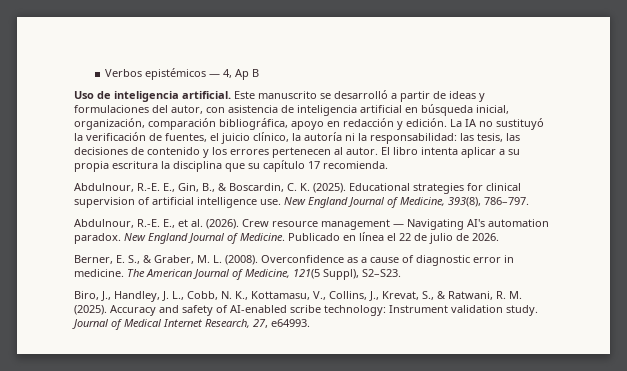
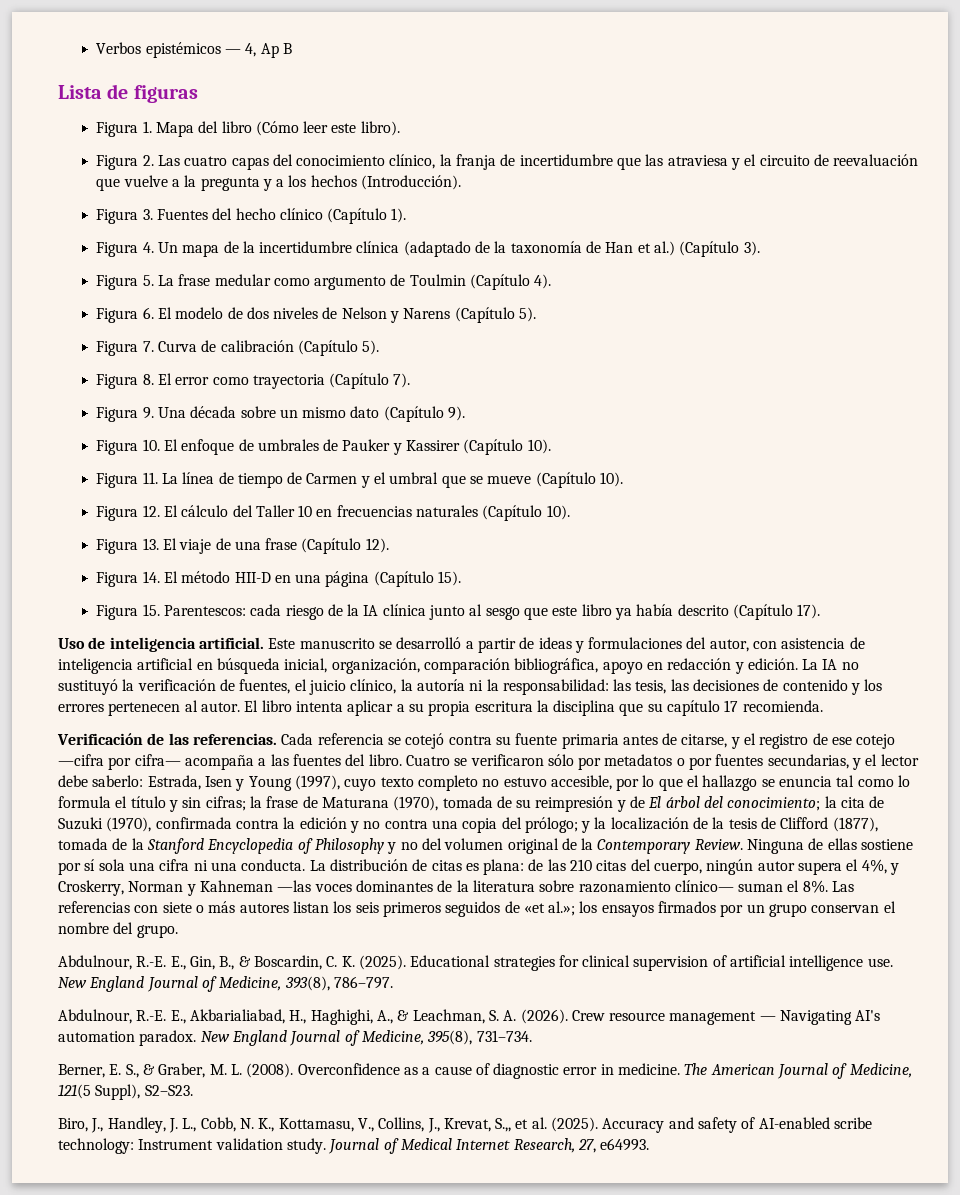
(259, 73) none -> [58,84,198,103] [96,121,400,137] [96,154,919,170] [96,175,462,191] [96,208,407,224] [96,241,760,257] [96,274,552,290] [96,307,537,323] [96,340,380,356] [96,373,411,389] [96,406,466,422] [96,439,551,455] [96,472,624,488] [96,505,570,521] [96,538,389,554] [96,571,462,587] [96,604,821,620] // Lista de figuras // Figura 1. Mapa del libro (Cómo leer este libro). // Figura 2. Las cuatro capas del conocimiento clínico, la franja de incertidumbre que las atraviesa y el circuito de reevaluación que vuelve a la pregunta y a los hechos (Introducción). // Figura 3. Fuentes del hecho clínico (Capítulo 1). // Figura 4. Un mapa de la incertidumbre clínica (adaptado de la taxonomía de Han et al.) (Capítulo 3). // Figura 5. La frase medular como argumento de Toulmin (Capítulo 4). // Figura 6. El modelo de dos niveles de Nelson y Narens (Capítulo 5). // Figura 7. Curva de calibración (Capítulo 5). // Figura 8. El error como trayectoria (Capítulo 7). // Figura 9. Una década sobre un mismo dato (Capítulo 9). // Figura 10. El enfoque de umbrales de Pauker y Kassirer (Capítulo 10). // Figura 11. La línea de tiempo de Carmen y el umbral que se mueve (Capítulo 10). // Figura 12. El cálculo del Taller 10 en frecuencias naturales (Capítulo 10). // Figura 13. El viaje de una frase (Capítulo 12). // Figura 14. El método HII-D en una página (Capítulo 15). // Figura 15. Parentescos: cada riesgo de la IA clínica junto al sesgo que este libro ya había descrito (Capítulo 17).
(388, 165) none -> [57,733,896,749] [58,754,919,770] [58,775,911,791] [58,796,885,812] [58,817,878,833] [58,838,914,854] [58,859,900,875] [58,880,855,896] [58,901,896,917] [58,922,178,938] // Verificación de las referencias. Cada referencia se cotejó contra su fuente primaria antes de citarse, y el registro de ese cotejo —cifra por cifra— acompaña a las fuentes del libro. Cuatro se verificaron sólo por metadatos o por fuentes secundarias, y el lector debe saberlo: Estrada, Isen y Young (1997), cuyo texto completo no estuvo accesible, por lo que el hallazgo se enuncia tal como lo formula el título y sin cifras; la frase de Maturana (1970), tomada de su reimpresión y de El árbol del conocimiento; la cita de Suzuki (1970), confirmada contra la edición y no contra una copia del prólogo; y la localización de la tesis de Clifford (1877), tomada de la Stanford Encyclopedia of Philosophy y no del volumen original de la Contemporary Review. Ninguna de ellas sostiene por sí sola una cifra ni una conducta. La distribución de citas es plana: de las 210 citas del cuerpo, ningún autor supera el 4%, y Croskerry, Norman y Kahneman —las voces dominantes de la literatura sobre razonamiento clínico— suman el 8%. Las referencias con siete o más autores listan los seis primeros seguidos de «et al.»; los ensayos firmados por un grupo conservan el nombre del grupo.
[178,219,203,227] et al. -> [189,1009,517,1025] Akbarialiabad, H., Haghighi, A., & Leachman, S. A.
[240,232,499,244] Medicine. Publicado en línea el 22 de julio de 2026. -> [361,1030,532,1045] Medicine, 395(8), 731–734.
[422,291,522,300] S., & Ratwani, R. M. -> [495,1117,547,1132] S.,, et al.

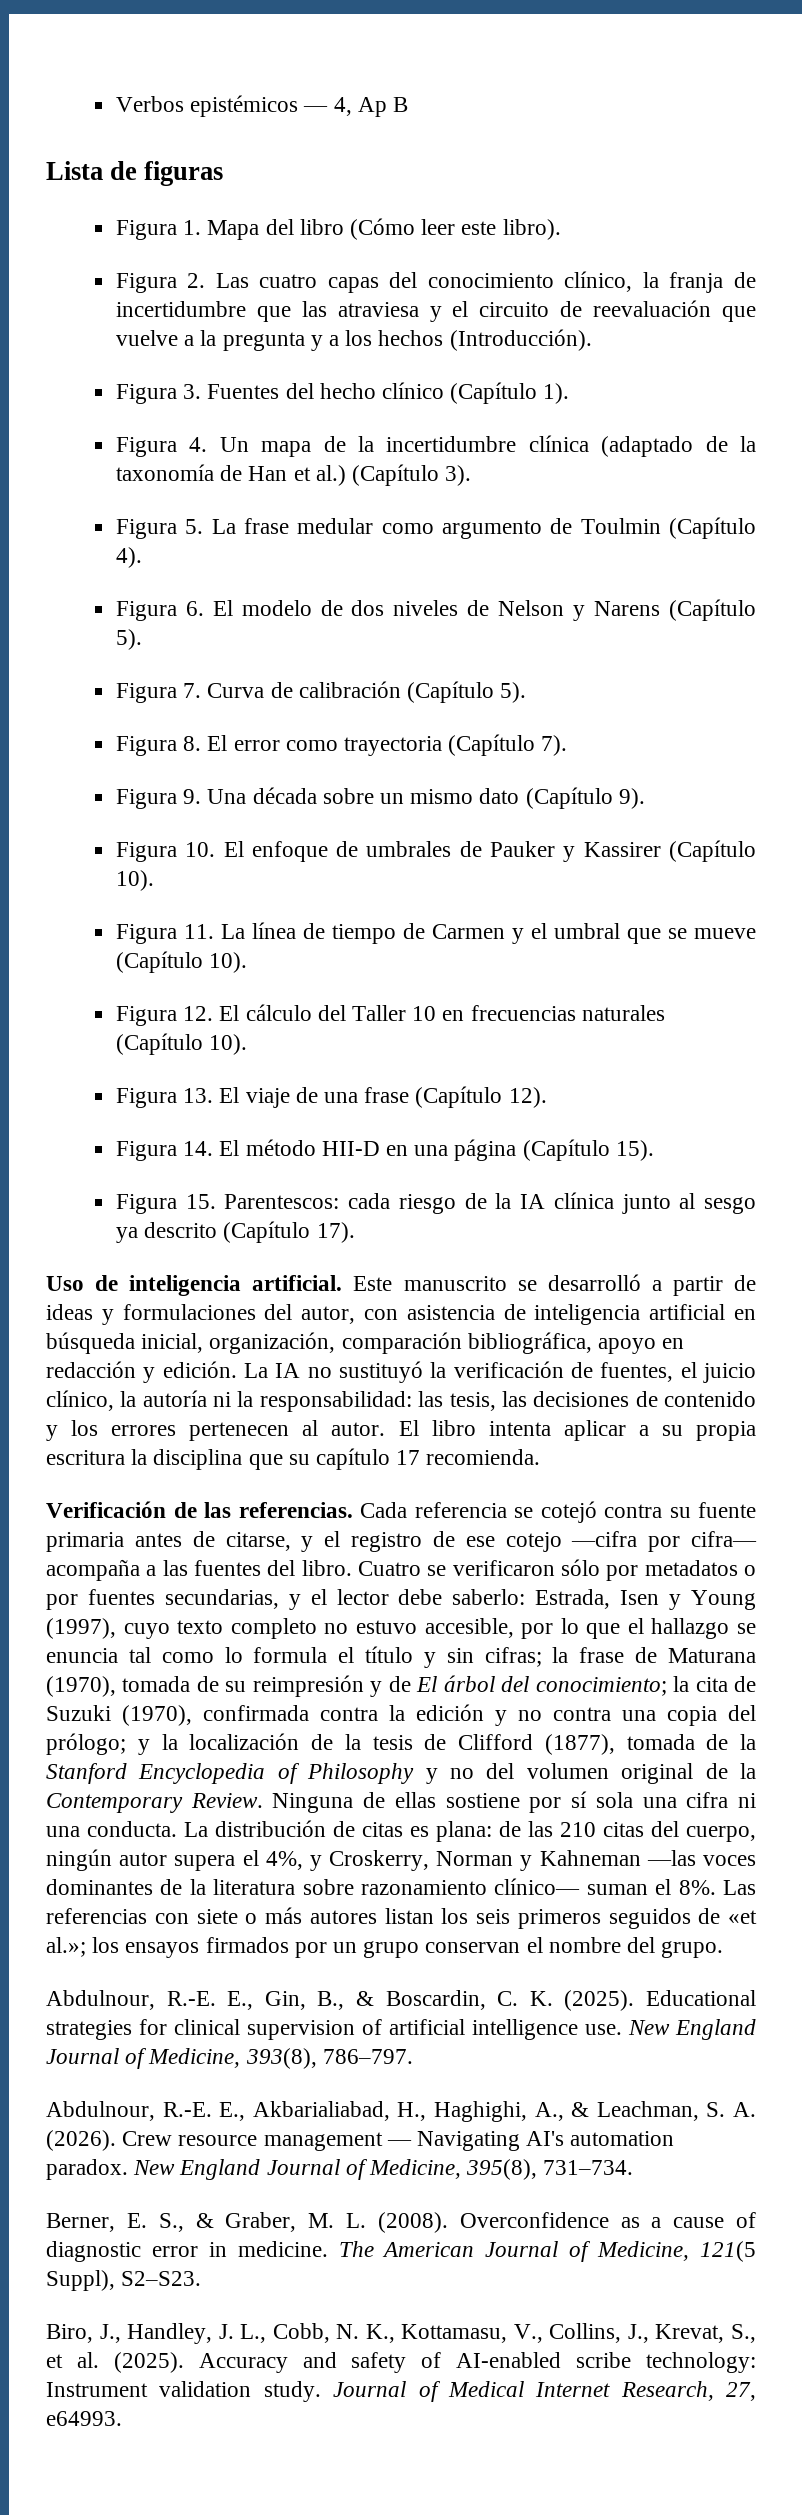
[524,604,674,620] que este libro ya había -> [115,1227,138,1243] ya
[495,1118,512,1132] S.,, -> [731,2324,757,2343] S.,

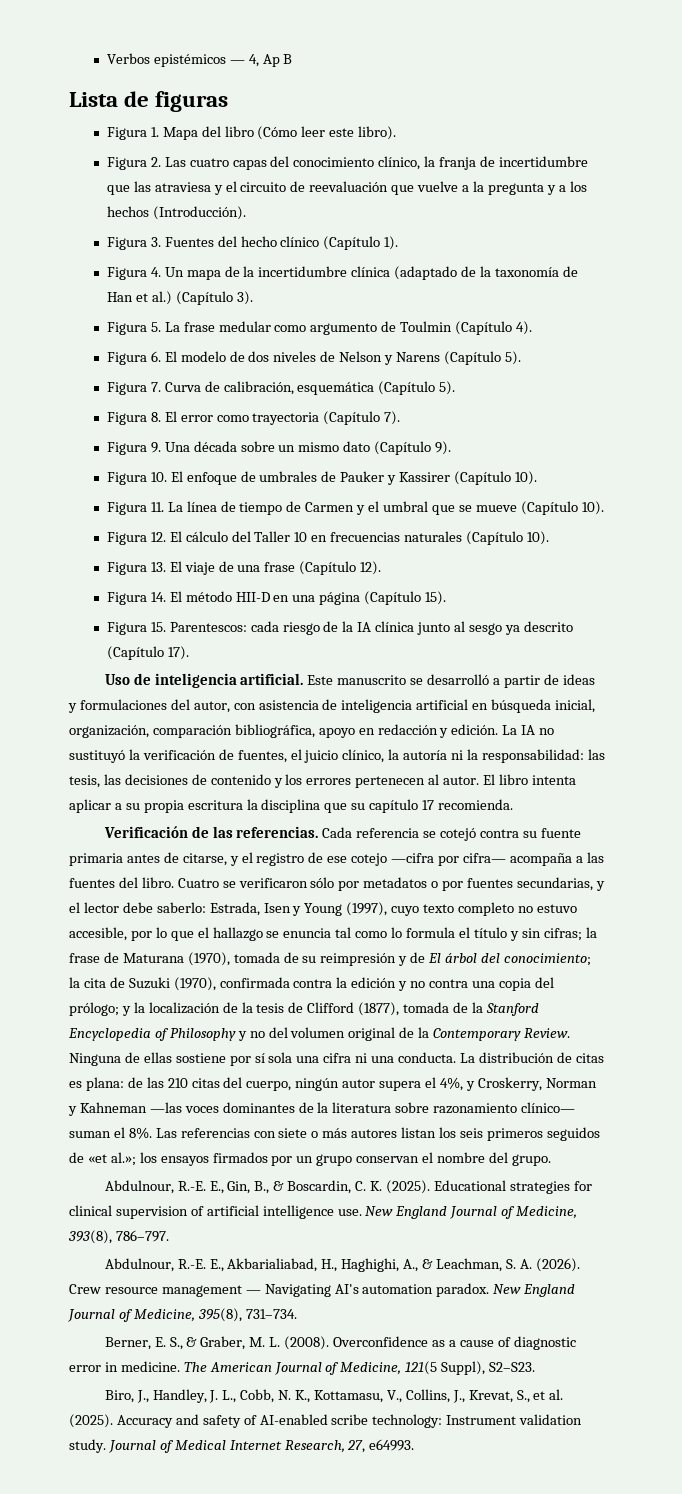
[298,681,401,698] calibración -> [223,381,375,395] calibración, esquemática

